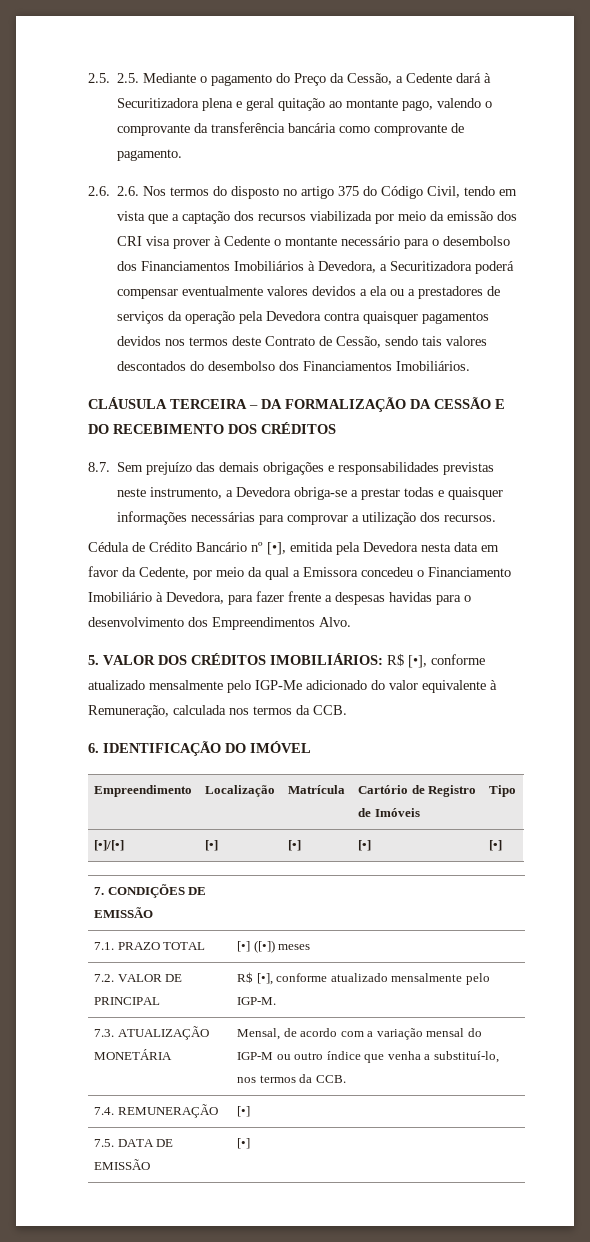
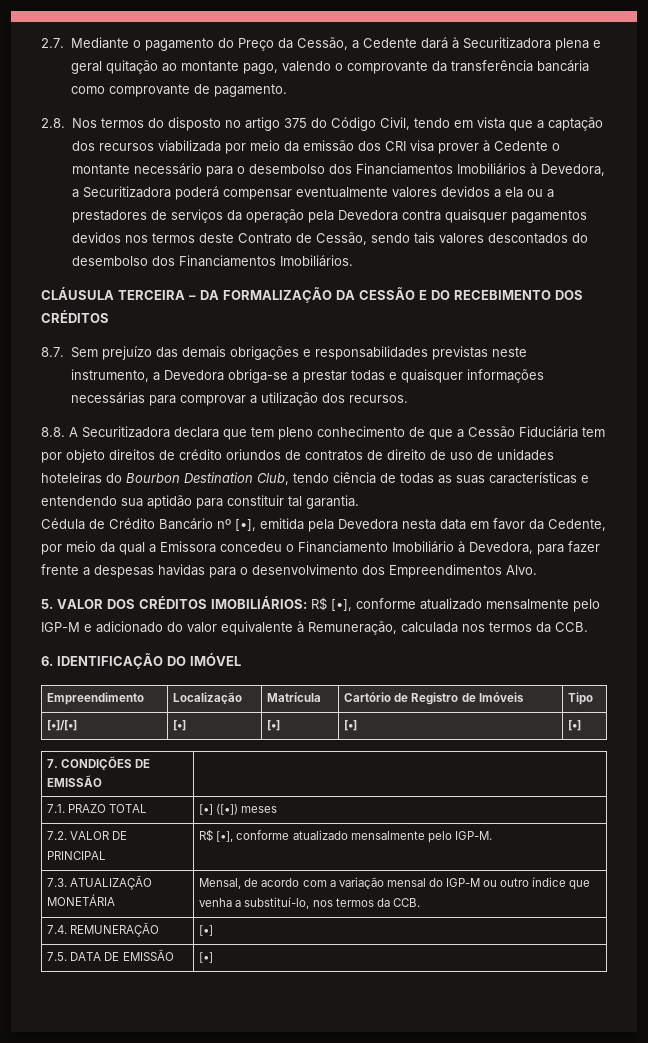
[88,73,140,83] 2.5. 2.5. -> [41,38,64,48] 2.7.
[88,186,140,196] 2.6. 2.6. -> [41,118,65,128] 2.8.
(497, 518) none -> [41,426,605,440] [41,449,554,463] [41,472,589,485] [41,495,359,509] // 8.8. A Securitizadora declara que tem pleno conhecimento de que a Cessão Fiduciária tem por objeto direitos de crédito oriundos de contratos de direito de uso de unidades hoteleiras do Bourbon Destination Club, tendo ciência de todas as suas características e entendendo sua aptidão para constituir tal garantia.
[255,680,302,690] IGP-Me -> [41,622,92,632] IGP-M e

